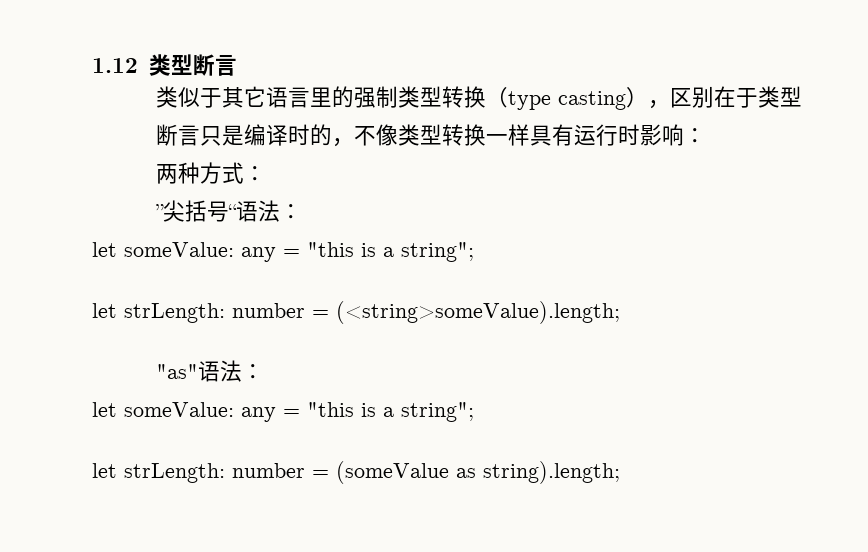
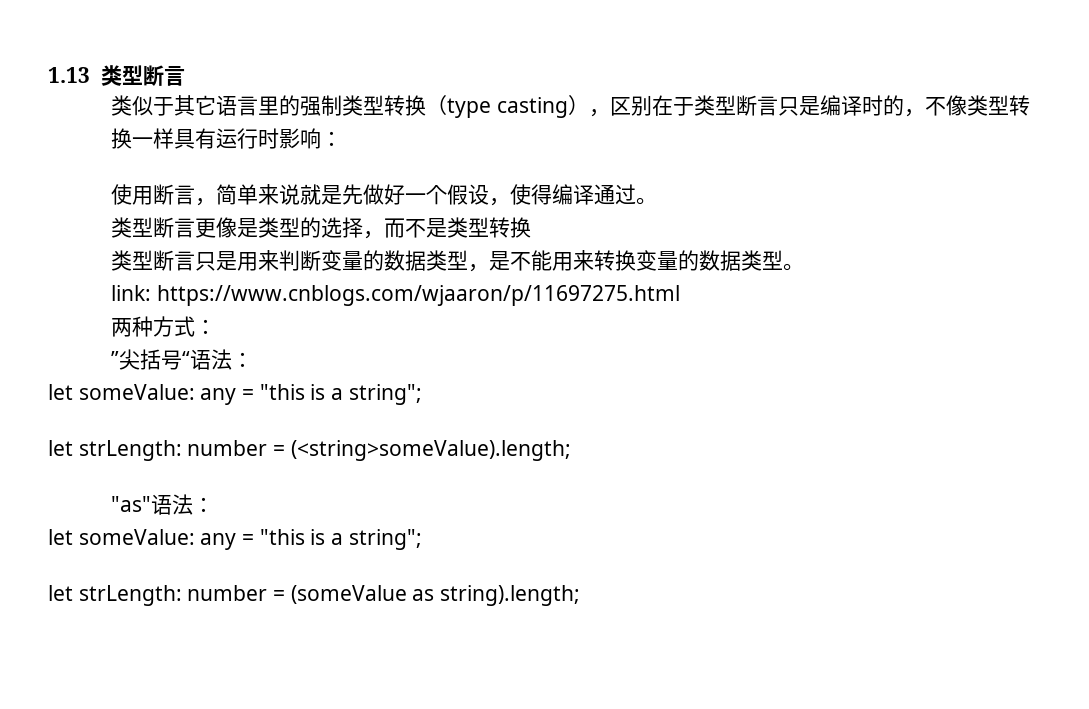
[92,58,138,73] 1.12 -> [48,67,90,83] 1.13
(706, 135) none -> [111,184,658,206] [111,217,532,239] [111,250,805,272] [111,285,680,306] // 使用断言，简单来说就是先做好一个假设，使得编译通过。 // 类型断言更像是类型的选择，而不是类型转换 // 类型断言只是用来判断变量的数据类型，是不能用来转换变量的数据类型。 // link: https://www.cnblogs.com/wjaaron/p/11697275.html

